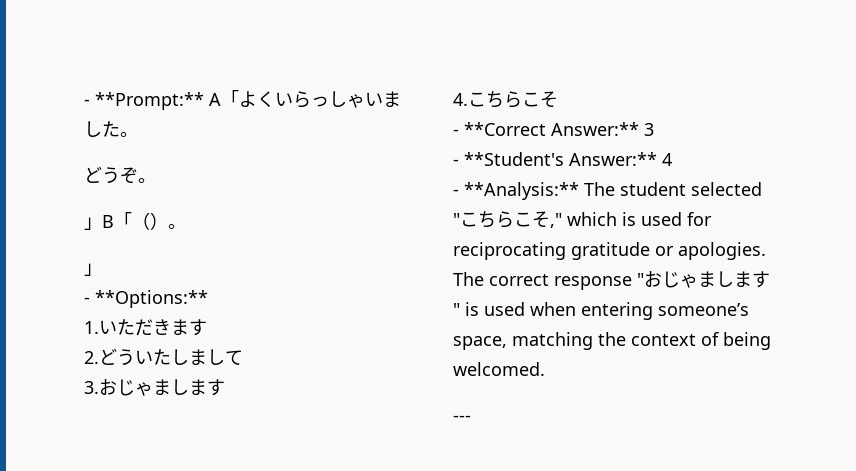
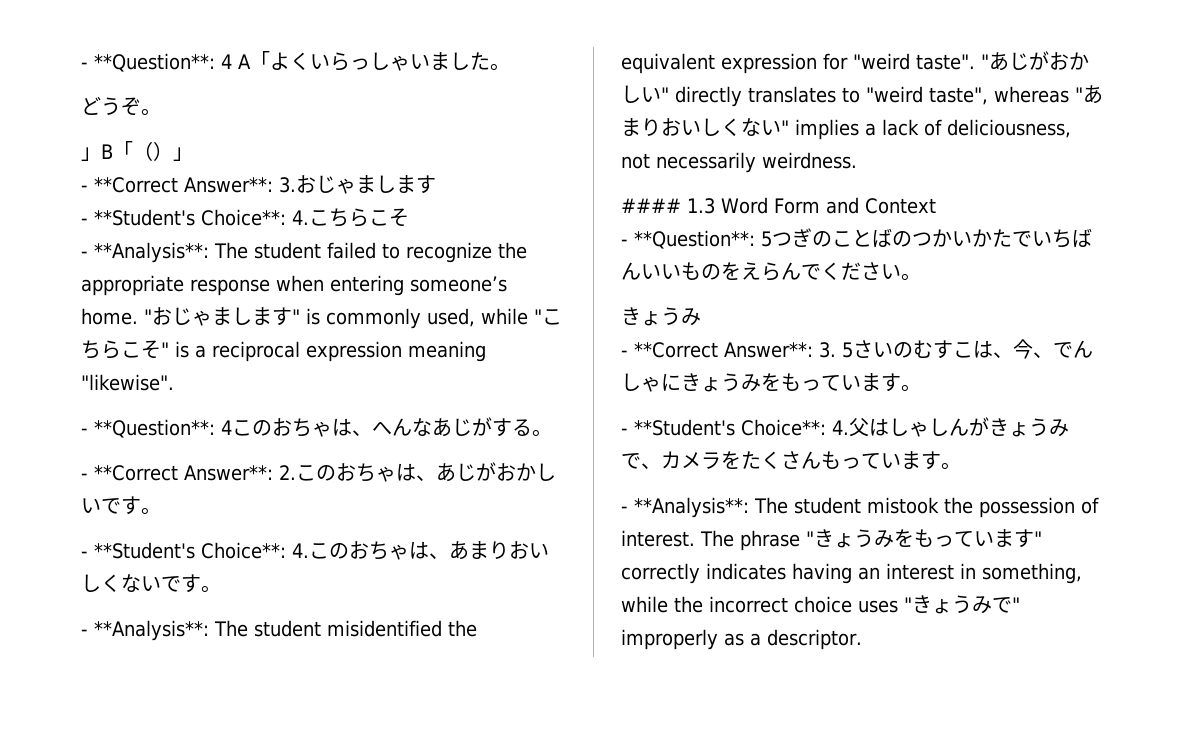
[84,92,204,110] - **Prompt:** -> [81,53,232,72] - **Question**: 4
[168,224,186,229] 。 // -> (173, 151) none
[95,290,208,308] [84,319,207,336] [84,348,243,366] **Options:** // 1.いただきます // 2.どういたしまして // -> [94,177,273,193] **Correct Answer**:
(225, 387) none -> [81,209,286,226] - **Student's Choice**:
[464,122,654,136] [453,152,672,166] [453,182,762,200] [453,211,712,228] [453,242,766,260] [453,272,632,290] **Correct Answer:** 3 // - **Student's Answer:** 4 // - **Analysis:** The student selected "こちらこそ," which is used for reciprocating gratitude or apologies. The correct response -> [94,242,527,263] [81,275,507,296] [81,308,138,325] **Analysis**: The student failed to recognize the appropriate response when entering someone’s home.
[484,302,749,320] [453,332,771,350] [453,362,545,376] [453,415,471,422] used when entering someone’s space, matching the context of being welcomed. // --- -> [326,308,562,329] [81,340,486,362] [81,374,174,391] [81,417,552,438] [81,462,556,482] [81,496,161,515] [81,541,549,560] [81,574,221,593] [81,620,477,641] [621,51,1089,74] [621,85,1103,107] [621,118,1071,140] [621,152,857,173] [621,197,936,214] [621,228,1092,249] [621,262,921,281] [621,307,701,326] [621,339,1093,359] [621,373,921,392] [621,417,1069,437] [621,451,961,470] [621,497,1099,518] [621,529,1042,551] [621,563,1082,584] [621,595,1020,614] [621,629,862,650] commonly used, while "こちらこそ" is a reciprocal expression meaning "likewise". // - **Question**: 4このおちゃは、へんなあじがする。 // - **Correct Answer**: 2.このおちゃは、あじがおかしいです。 // - **Student's Choice**: 4.このおちゃは、あまりおいしくないです。 // - **Analysis**: The student misidentified the equivalent expression for "weird taste". "あじがおかしい" directly translates to "weird taste", whereas "あまりおいしくない" implies a lack of deliciousness, not necessarily weirdness. // #### 1.3 Word Form and Context // - **Question**: 5つぎのことばのつかいかたでいちばんいいものをえらんでください。 // きょうみ // - **Correct Answer**: 3. 5さいのむすこは、今、でんしゃにきょうみをもっています。 // - **Student's Choice**: 4.父はしゃしんがきょうみで、カメラをたくさんもっています。 // - **Analysis**: The student mistook the possession of interest. The phrase "きょうみをもっています" correctly indicates having an interest in something, while the incorrect choice uses "きょうみで" improperly as a descriptor.

